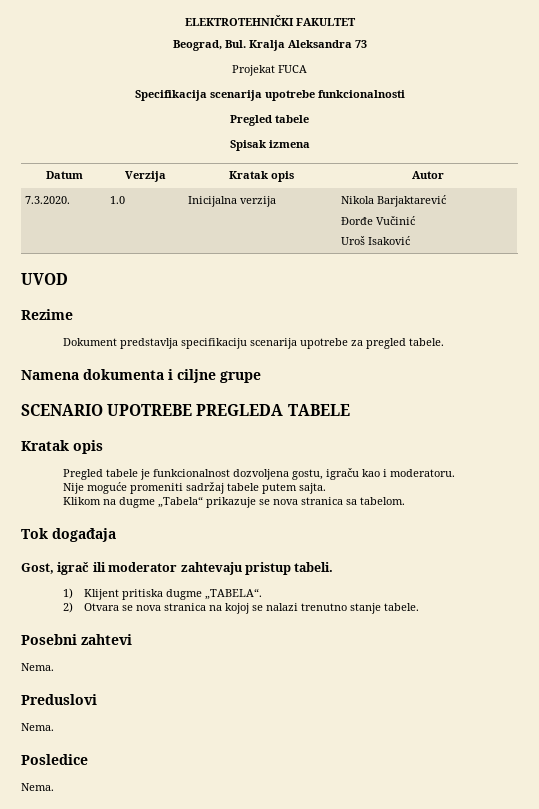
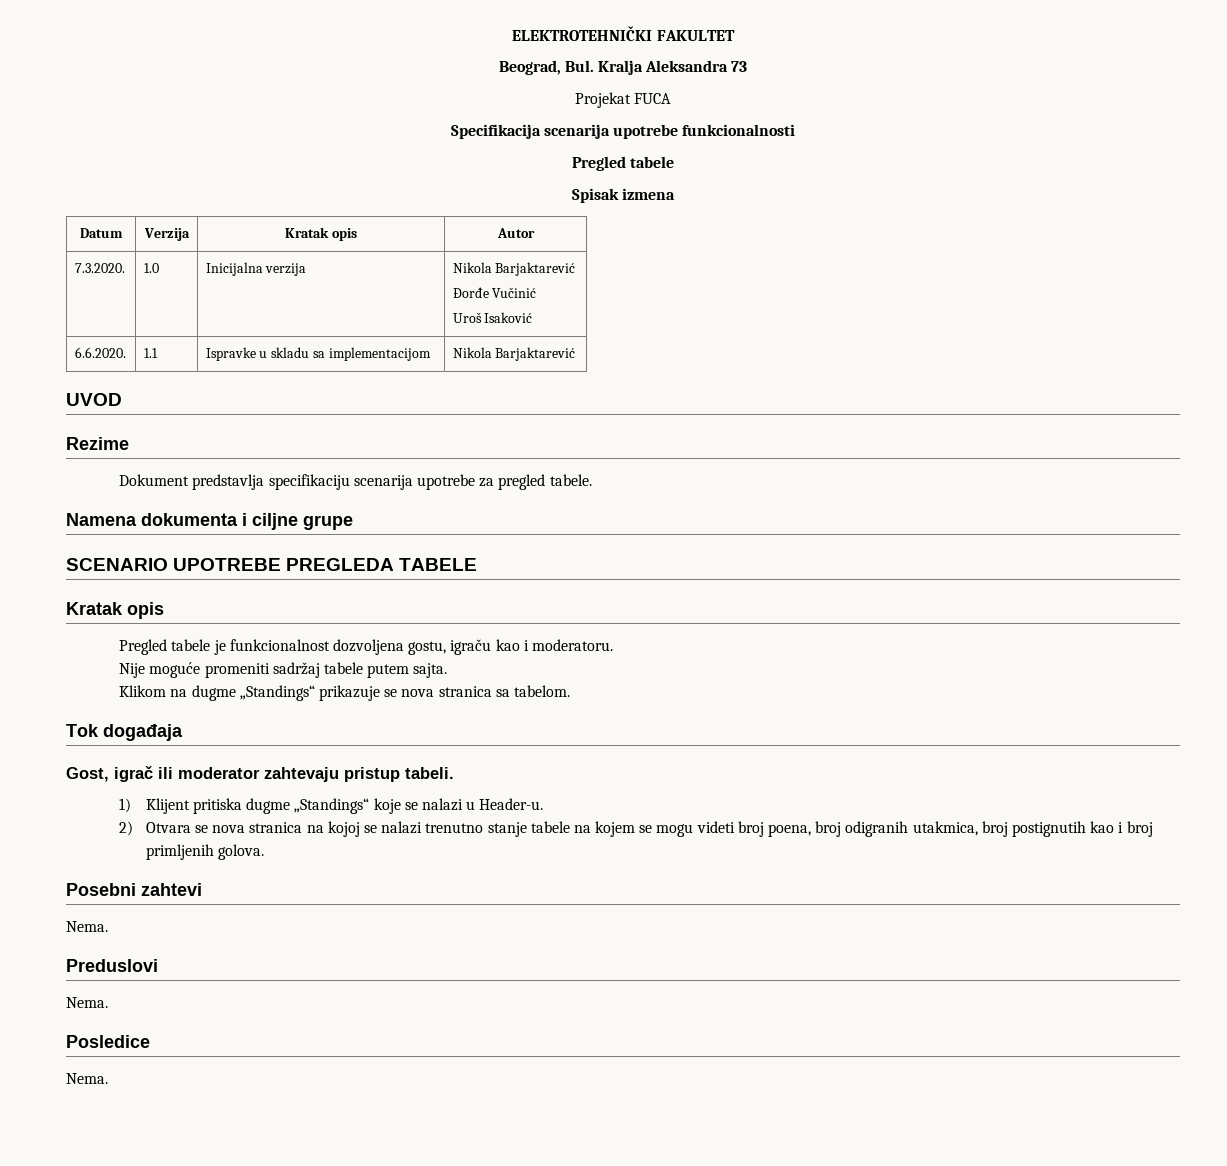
(411, 240) none -> [74,347,126,358] [143,348,158,358] [205,347,431,361] [452,347,576,361] // 6.6.2020. | 1.1 | Ispravke u skladu sa implementacijom | Nikola Barjaktarević
[157,496,203,508] „Tabela“ -> [239,685,315,701] „Standings“
[204,588,262,600] „TABELA“. -> [294,798,544,814] „Standings“ koje se nalazi u Header-u.
[383,603,419,611] tabele. -> [530,821,1153,837] [145,844,265,860] tabele na kojem se mogu videti broj poena, broj odigranih utakmica, broj postignutih kao i broj primljenih golova.

